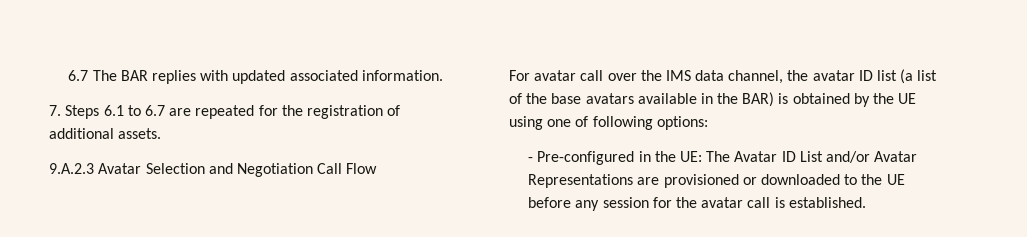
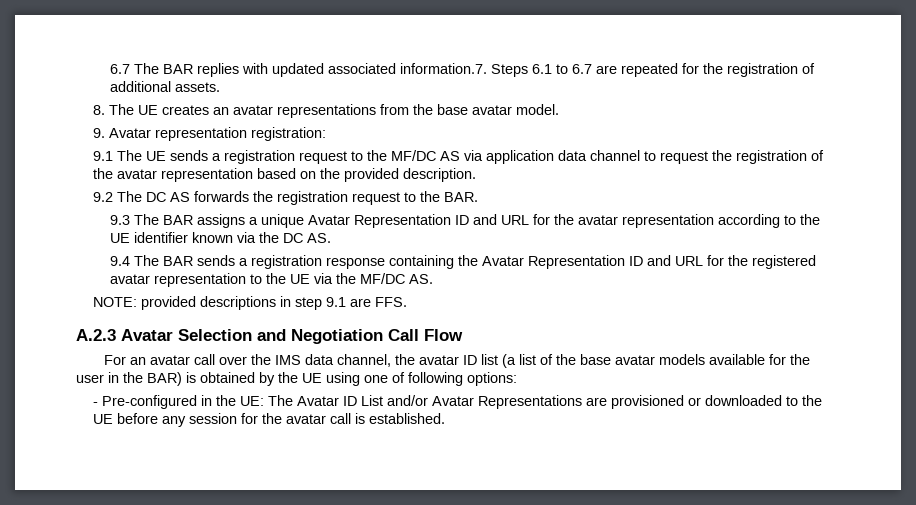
[361,70,443,81] [49,105,62,116] information. // 7. -> [400,63,488,74] information.7.
[49,163,95,174] 9.A.2.3 -> [93,104,560,118] [93,127,327,141] [93,150,825,164] [93,168,477,182] [93,191,479,205] [110,214,821,228] [110,232,332,243] [110,255,817,269] [110,273,434,287] [93,296,408,310] [76,329,116,341] 8. The UE creates an avatar representations from the base avatar model. // 9. Avatar representation registration: // 9.1 The UE sends a registration request to the MF/DC AS via application data channel to request the registration of the avatar representation based on the provided description. // 9.2 The DC AS forwards the registration request to the BAR. // 9.3 The BAR assigns a unique Avatar Representation ID and URL for the avatar representation according to the UE identifier known via the DC AS. // 9.4 The BAR sends a registration response containing the Avatar Representation ID and URL for the registered avatar representation to the UE via the MF/DC AS. // NOTE: provided descriptions in step 9.1 are FFS. // A.2.3
(530, 75) none -> [129,357,146,365] an
[585,93,697,104] avatars available -> [614,354,810,365] [76,374,104,383] avatar models available for the user

